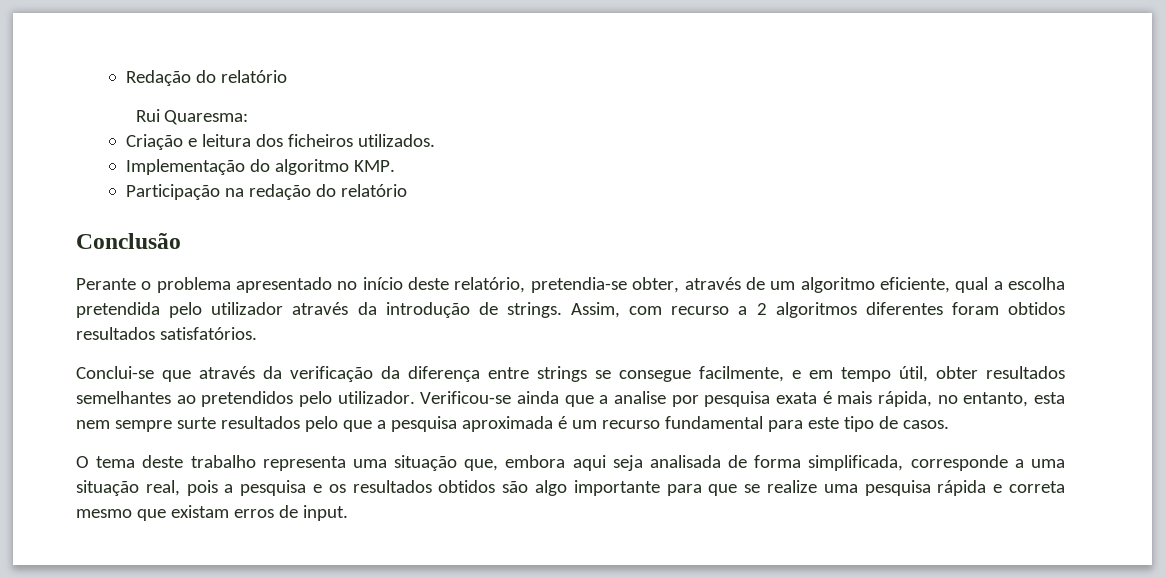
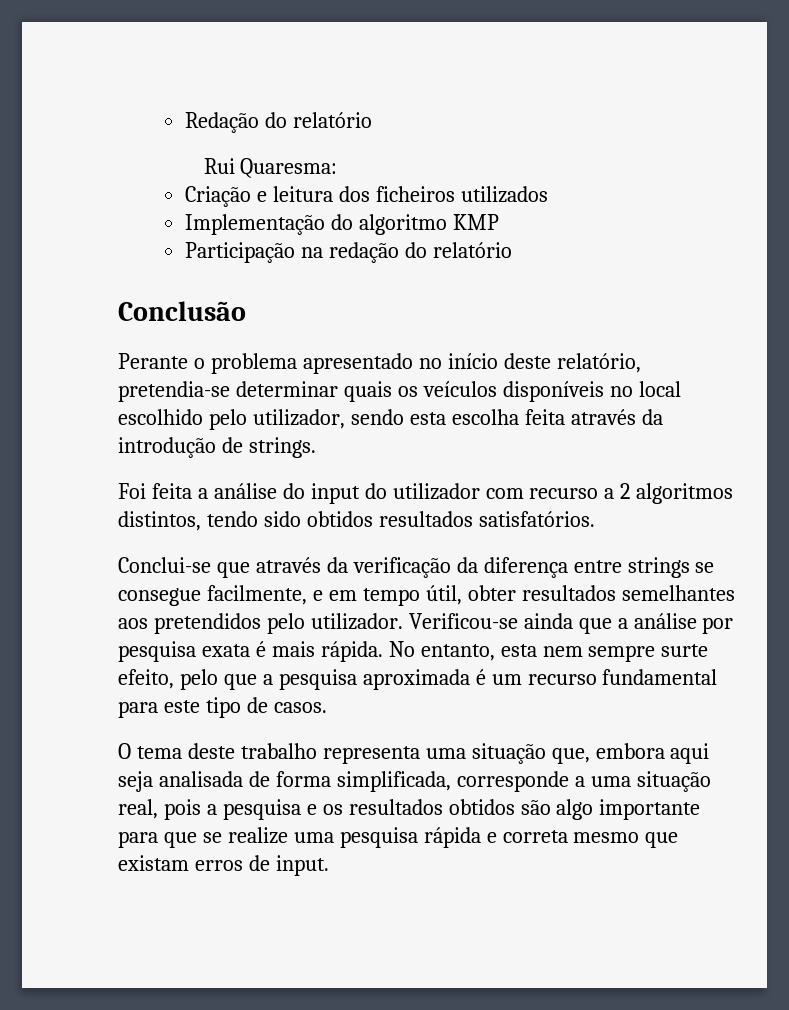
[358,134,436,147] utilizados. -> [460,186,548,203] utilizados
[354,160,396,172] KMP. -> [452,214,499,230] KMP
[632,277,1066,293] [76,302,284,318] obter, através de um algoritmo eficiente, qual a escolha pretendida pelo utilizador -> [235,381,681,402] [118,409,565,430] determinar quais os veículos disponíveis no local escolhido pelo utilizador, sendo esta escolha feita
[571,302,620,318] Assim, -> [118,483,480,504] // Foi feita a análise do input do utilizador
[865,302,999,315] diferentes foram -> [118,511,301,531] distintos, tendo sido
[176,395,196,404] ao -> [118,618,148,629] aos
[614,391,666,404] analise -> [633,613,697,629] análise
[877,391,958,407] rápida, no -> [320,641,415,662] rápida. No
[220,416,300,429] resultados -> [118,669,174,689] efeito,

